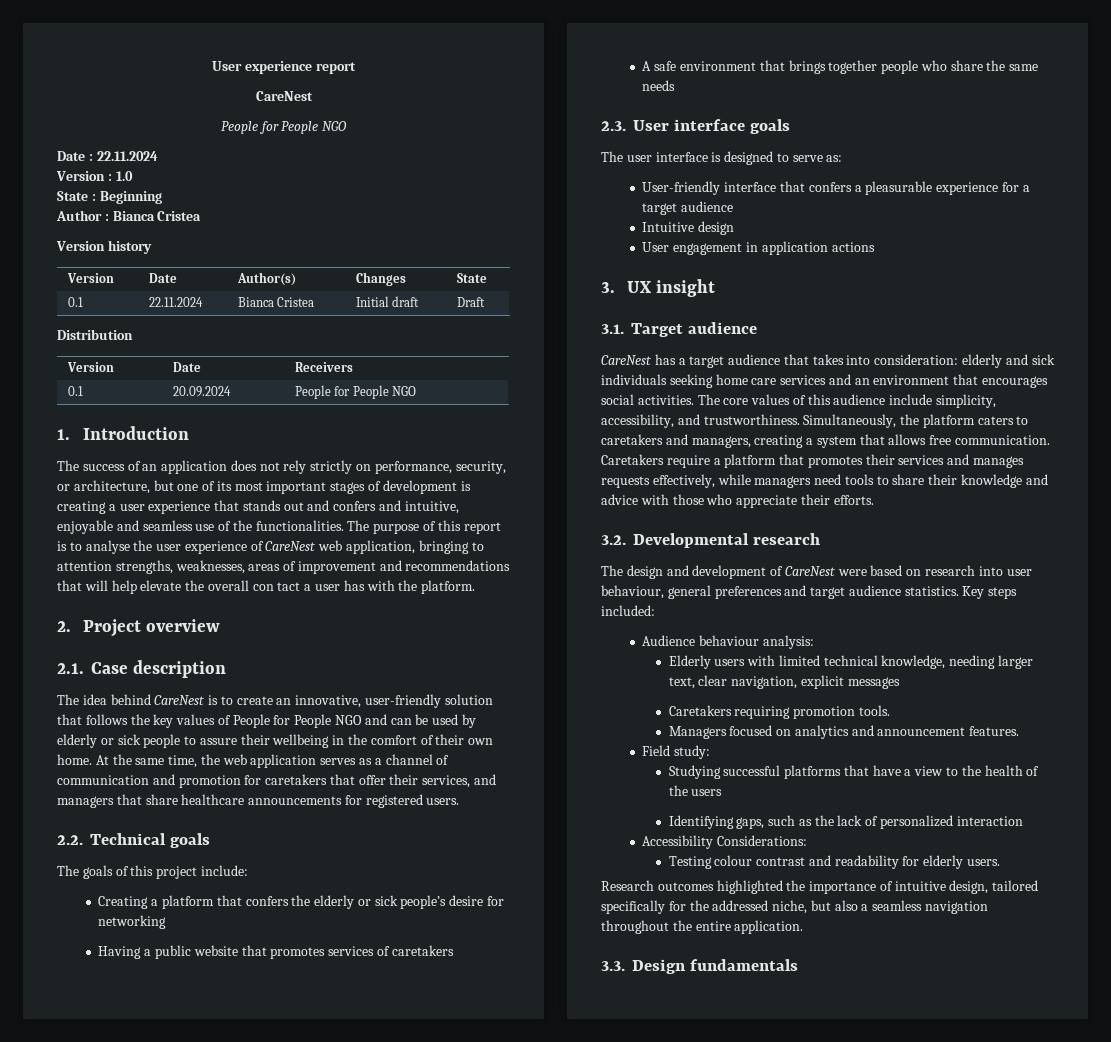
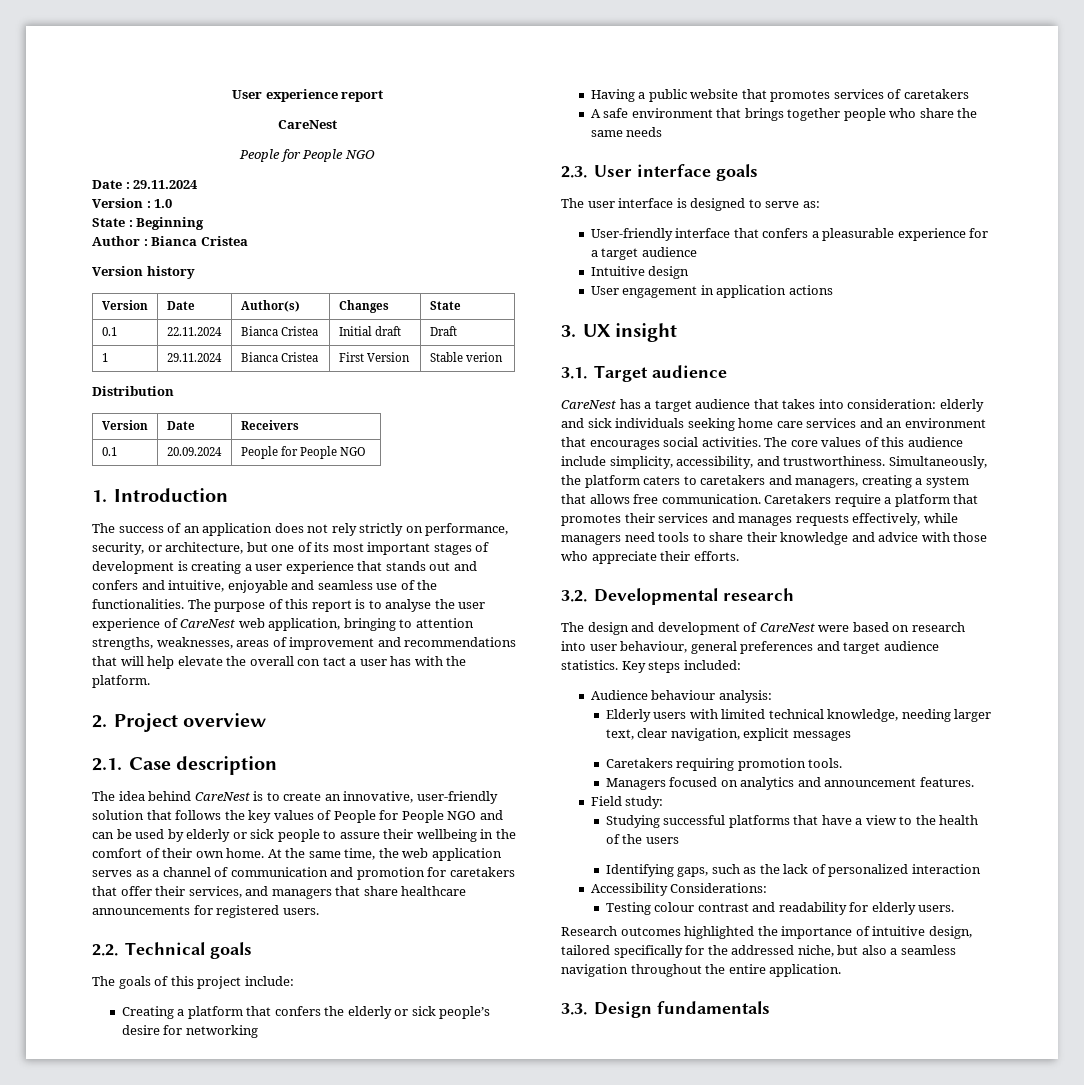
[96,151,158,161] 22.11.2024 -> [133,180,199,189] 29.11.2024
(485, 302) none -> [101,353,108,362] [166,353,222,362] [240,352,318,362] [338,352,410,362] [429,352,503,362] // 1 | 29.11.2024 | Bianca Cristea | First Version | Stable verion

